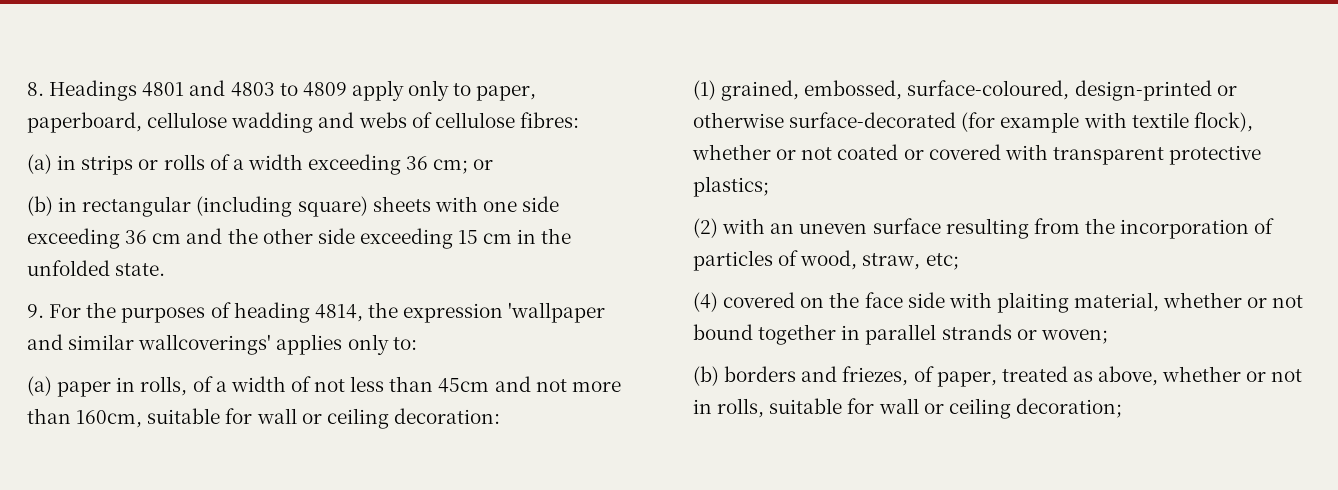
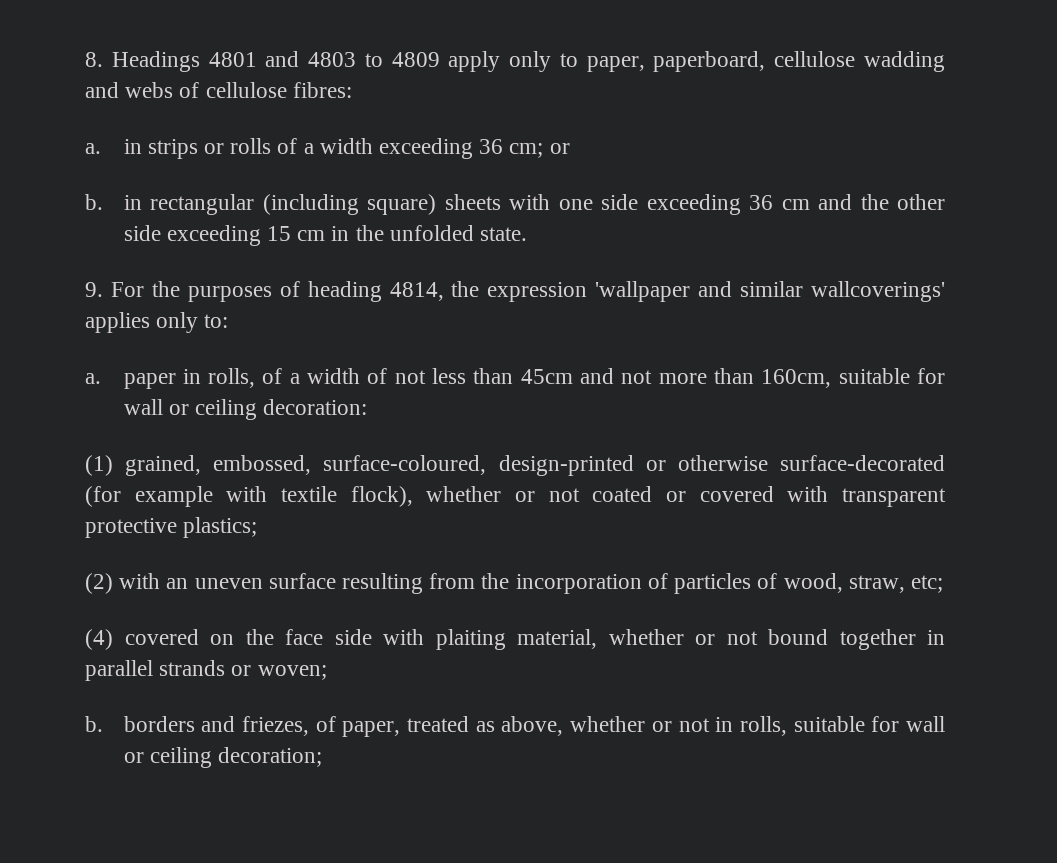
[27,154,52,174] (a) -> [85,143,101,154] a.
[27,196,53,216] (b) -> [85,194,103,210] b.
[27,376,52,396] (a) -> [85,373,101,384] a.
[693,366,719,386] (b) -> [85,716,103,732] b.

